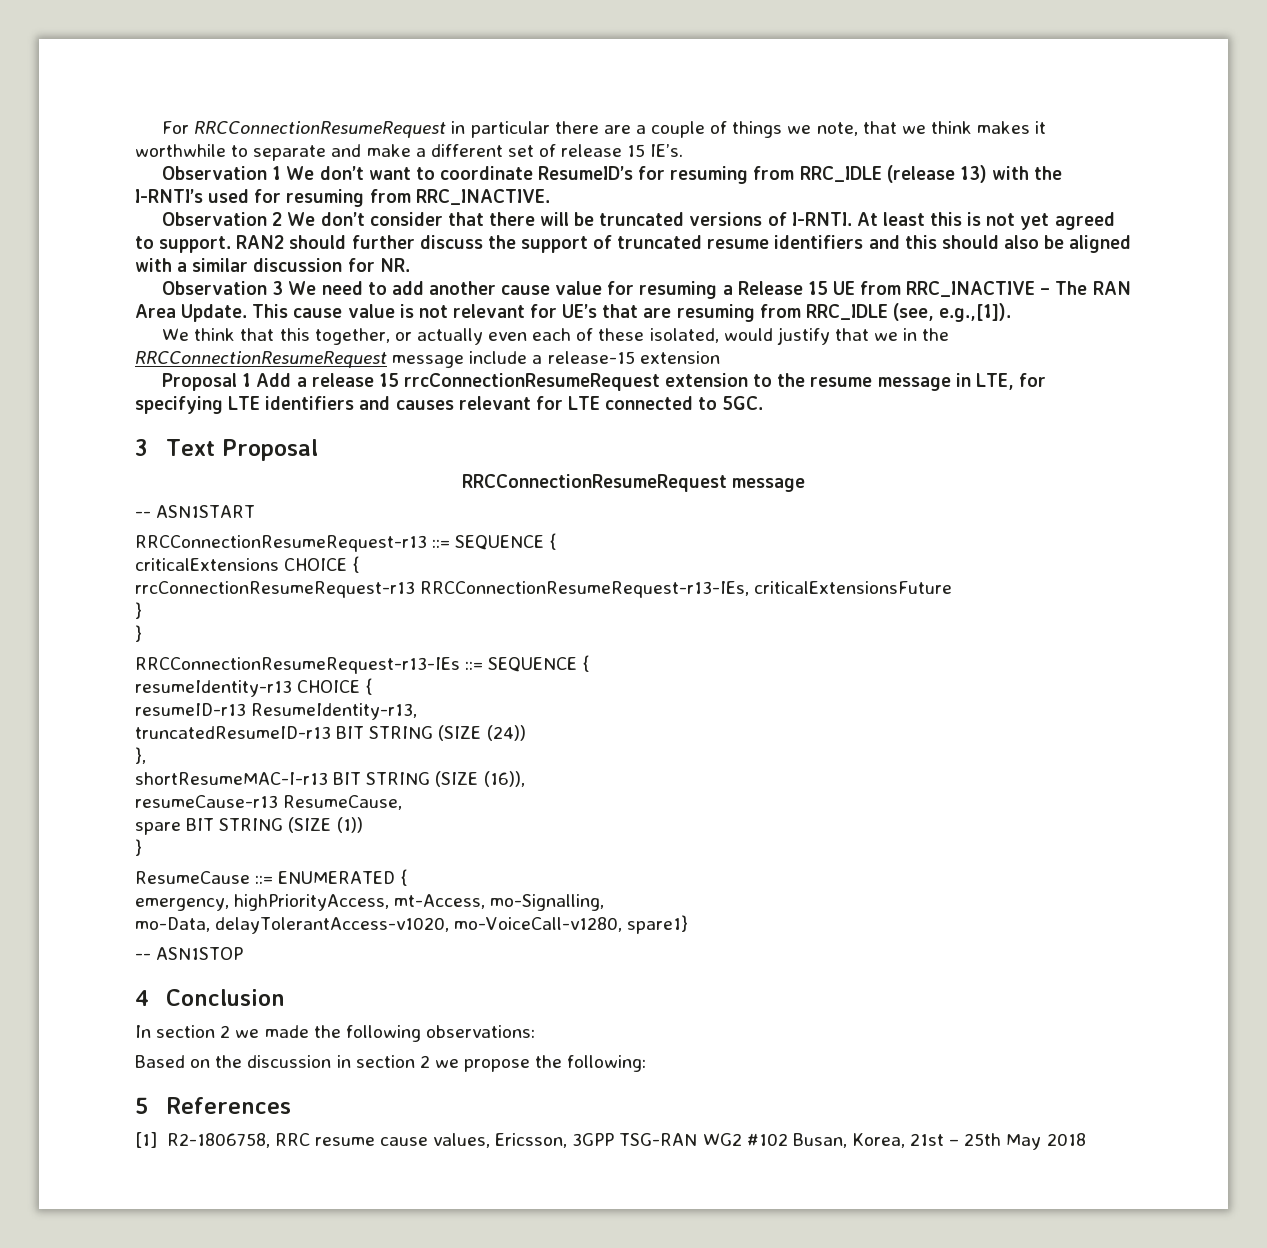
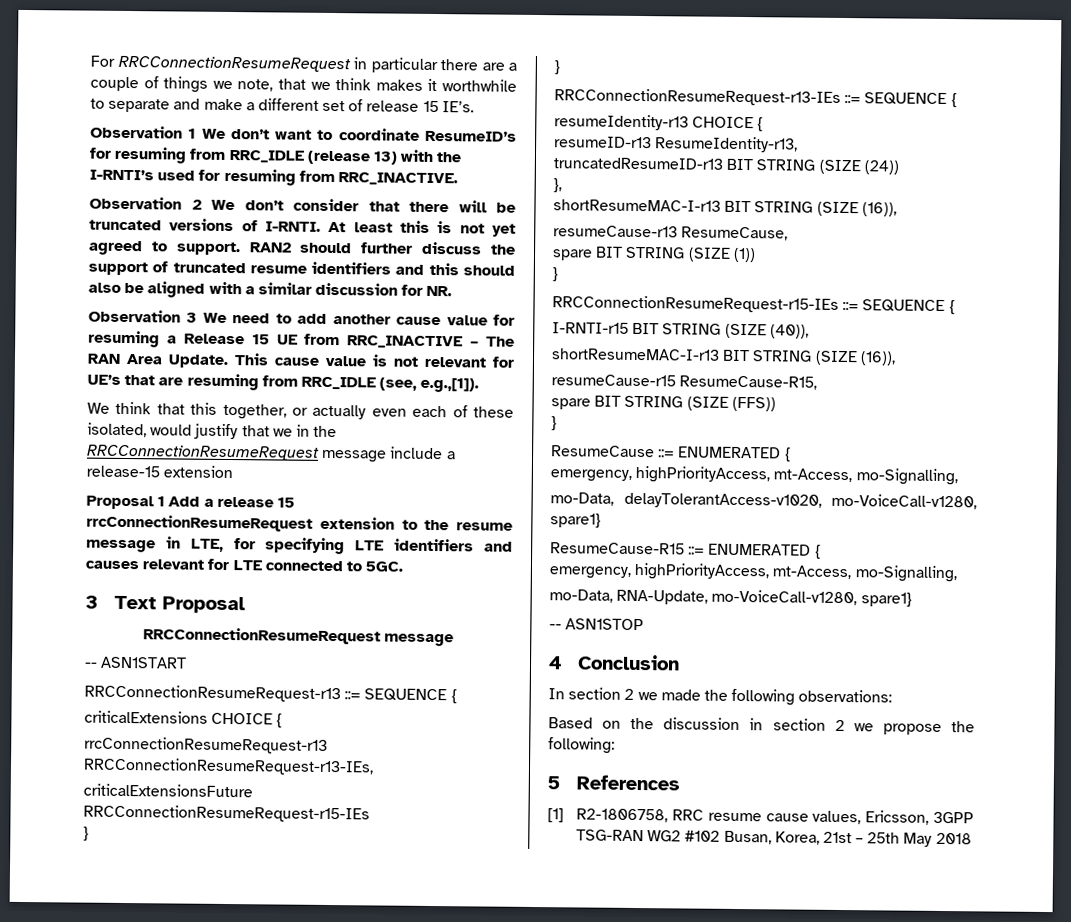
(750, 589) none -> (374, 766) //
(953, 587) none -> [83,804,370,823] RRCConnectionResumeRequest-r15-IEs
(142, 847) none -> [552,295,955,315] [552,322,809,339] [551,348,896,366] [551,374,818,390] [551,395,776,412] [551,416,557,431] // RRCConnectionResumeRequest-r15-IEs ::= SEQUENCE { // I-RNTI-r15 BIT STRING (SIZE (40)), // shortResumeMAC-I-r13 BIT STRING (SIZE (16)), // resumeCause-r15 ResumeCause-R15, // spare BIT STRING (SIZE (FFS)) // }
(689, 924) none -> [550,542,821,559] [549,562,957,583] [549,589,912,607] // ResumeCause-R15 ::= ENUMERATED { // emergency, highPriorityAccess, mt-Access, mo-Signalling, // mo-Data, RNA-Update, mo-VoiceCall-v1280, spare1}

